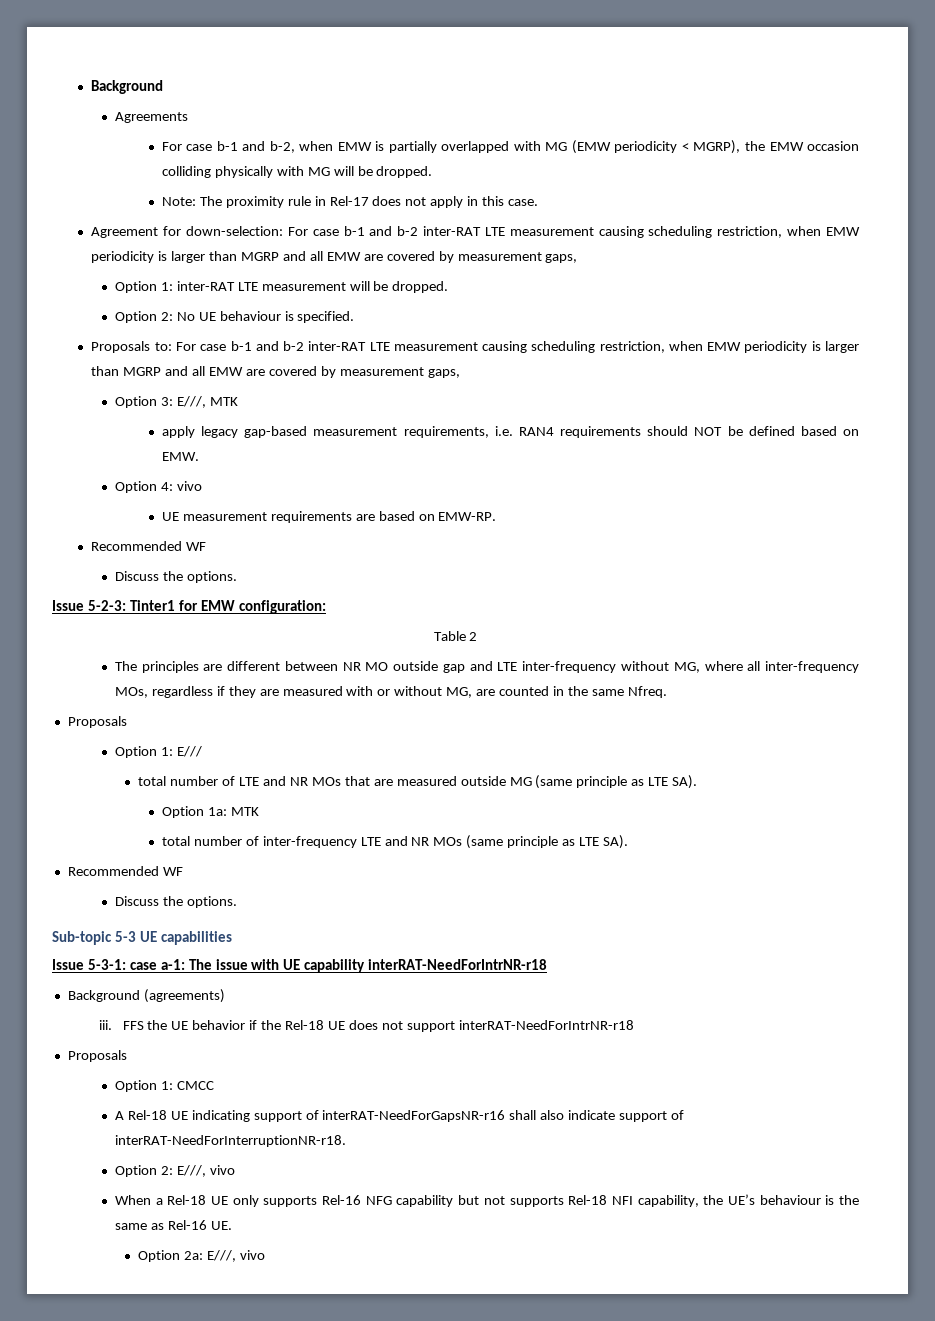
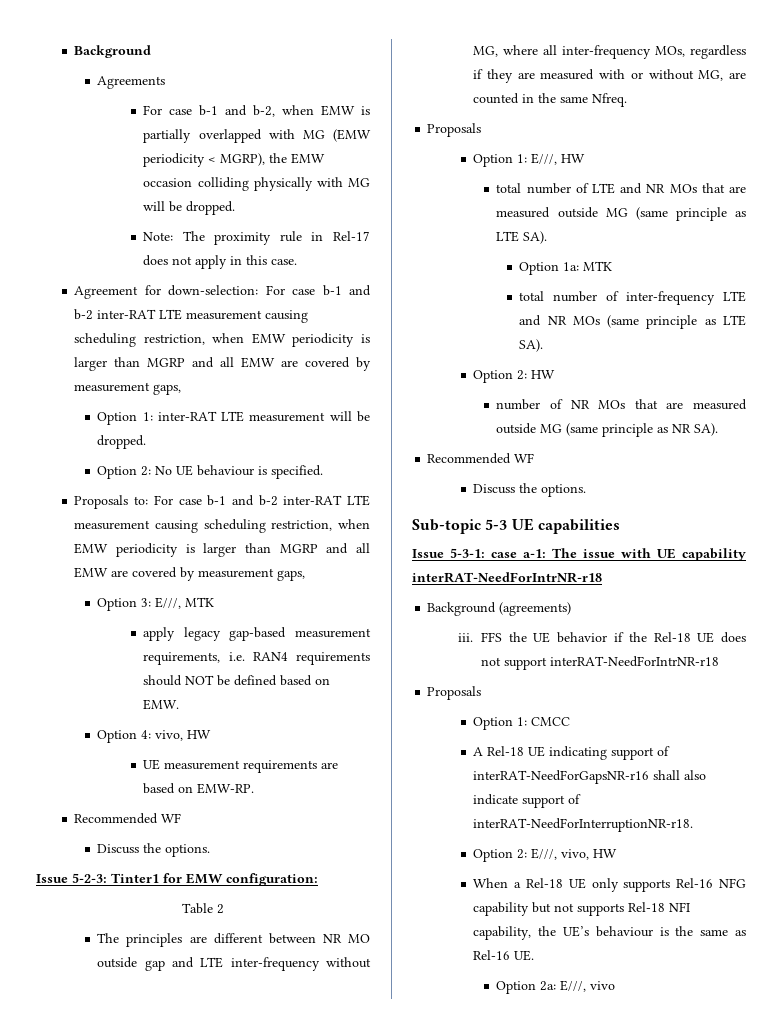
[176,481,202,491] vivo -> [155,730,212,741] vivo, HW
[176,746,202,757] E/// -> [531,153,586,165] E///, HW
(628, 842) none -> [473,370,556,383] [496,399,747,410] [496,423,719,437] // Option 2: HW // number of NR MOs that are measured outside MG (same principle as NR SA).
[209,1165,235,1175] vivo -> [561,849,618,860] vivo, HW

